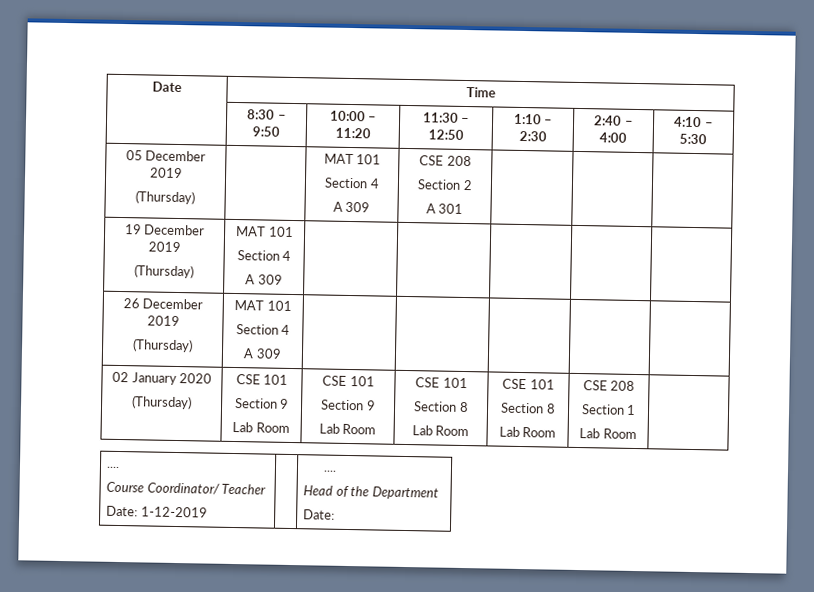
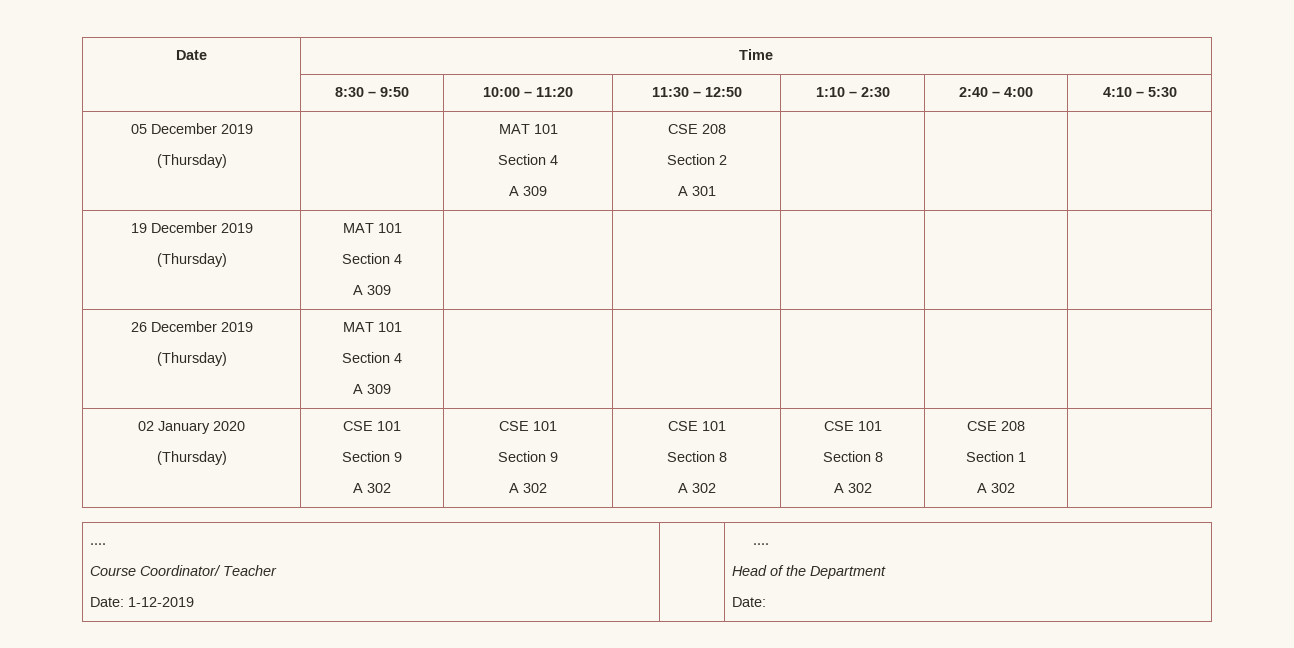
[232,421,290,433] [322,375,375,387] [321,399,376,411] [318,423,377,435] [415,377,468,389] [413,401,469,413] [411,425,470,437] [502,378,555,390] [500,402,556,414] [498,426,557,438] Lab Room | CSE 101 // Section 9 // Lab Room | CSE 101 // Section 8 // Lab Room | CSE 101 // Section 8 // Lab Room -> [353,483,392,493] [499,421,557,431] [498,451,558,462] [509,483,547,493] [667,421,726,431] [666,451,727,462] [677,483,716,493] [823,421,882,431] [822,451,883,462] [833,483,872,493] A 302 | CSE 101 // Section 9 // A 302 | CSE 101 // Section 8 // A 302 | CSE 101 // Section 8 // A 302
[579,428,637,440] Lab Room -> [977,483,1015,493] A 302

